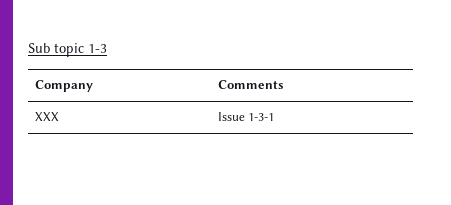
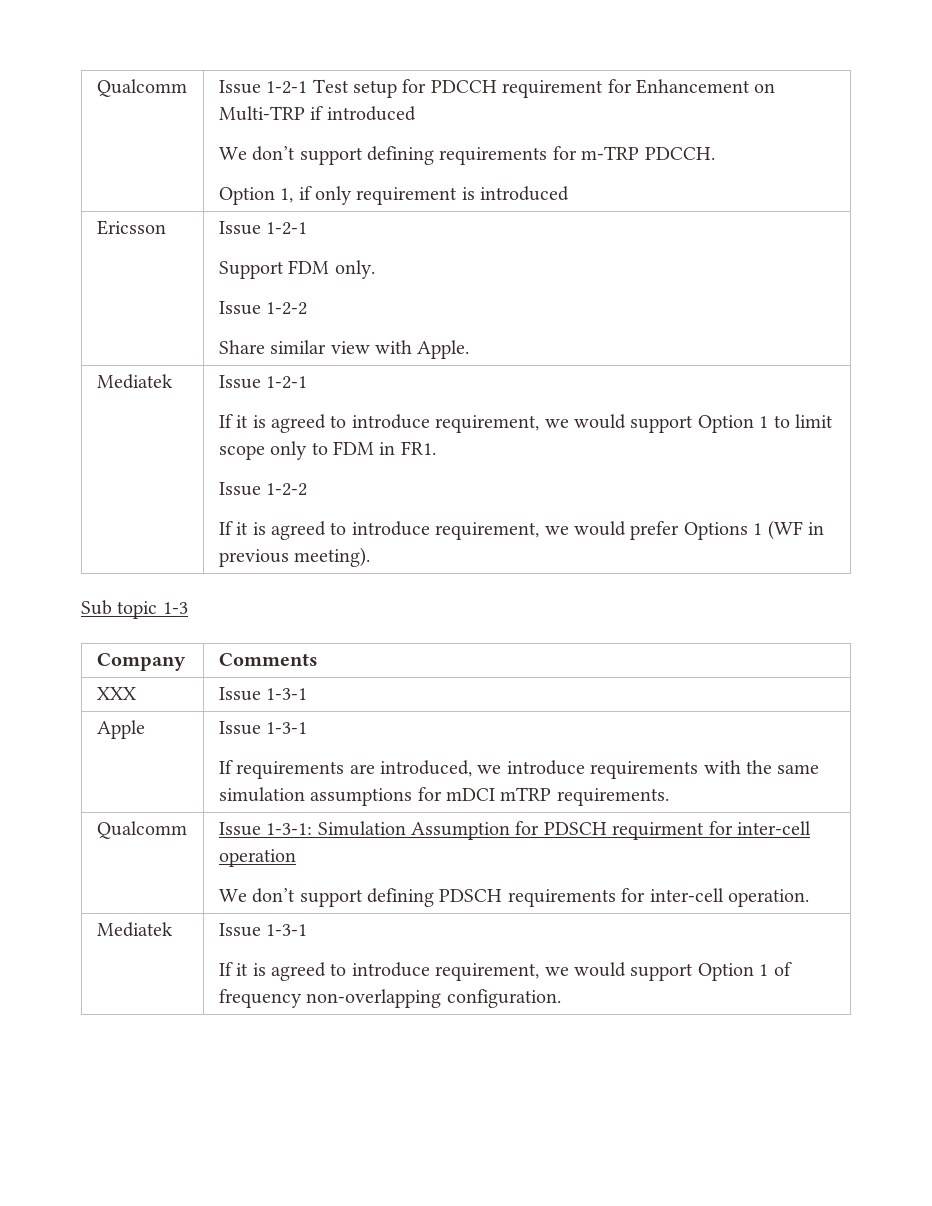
(28, 48) none -> [96,79,187,97] [218,79,776,98] [218,106,416,121] [218,146,715,165] [218,186,570,205] [96,220,166,235] [218,221,308,235] [218,260,375,279] [218,301,308,315] [218,340,470,359] [96,374,173,389] [218,375,308,389] [218,414,834,433] [218,441,436,460] [218,482,308,496] [218,520,825,540] [218,547,371,567] Qualcomm | Issue 1-2-1 Test setup for PDCCH requirement for Enhancement on Multi-TRP if introduced // We don’t support defining requirements for m-TRP PDCCH. // Option 1, if only requirement is introduced // Ericsson | Issue 1-2-1 // Support FDM only. // Issue 1-2-2 // Share similar view with Apple. // Mediatek | Issue 1-2-1 // If it is agreed to introduce requirement, we would support Option 1 to limit scope only to FDM in FR1. // Issue 1-2-2 // If it is agreed to introduce requirement, we would prefer Options 1 (WF in previous meeting). //
(275, 117) none -> [96,720,145,739] [218,721,308,735] [218,760,820,779] [218,787,669,806] [96,821,187,839] [218,821,812,840] [218,849,296,867] [218,888,810,907] [96,922,173,937] [218,923,308,937] [218,962,792,981] [218,989,561,1008] // Apple | Issue 1-3-1 // If requirements are introduced, we introduce requirements with the same simulation assumptions for mDCI mTRP requirements. // Qualcomm | Issue 1-3-1: Simulation Assumption for PDSCH requirment for inter-cell operation // We don’t support defining PDSCH requirements for inter-cell operation. // Mediatek | Issue 1-3-1 // If it is agreed to introduce requirement, we would support Option 1 of frequency non-overlapping configuration.

